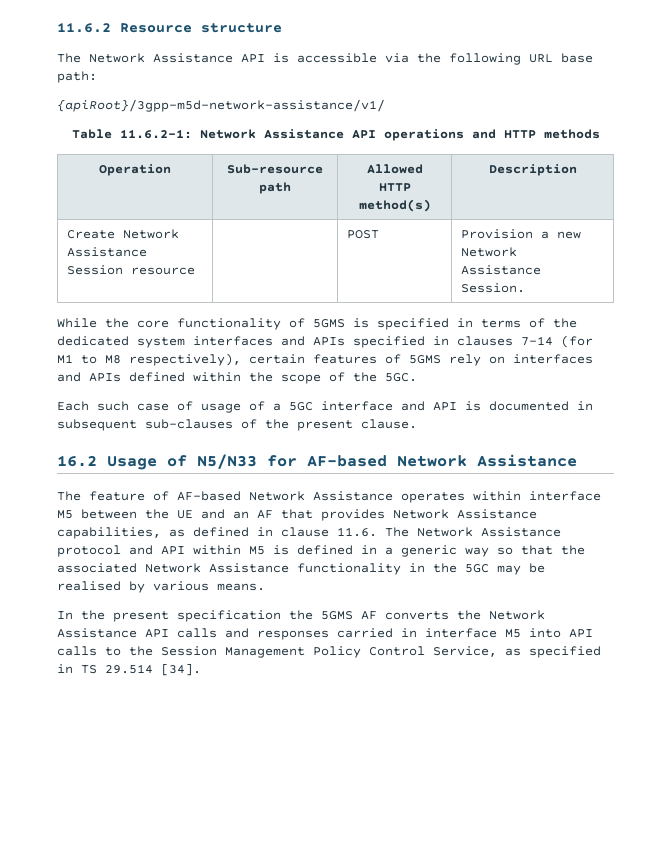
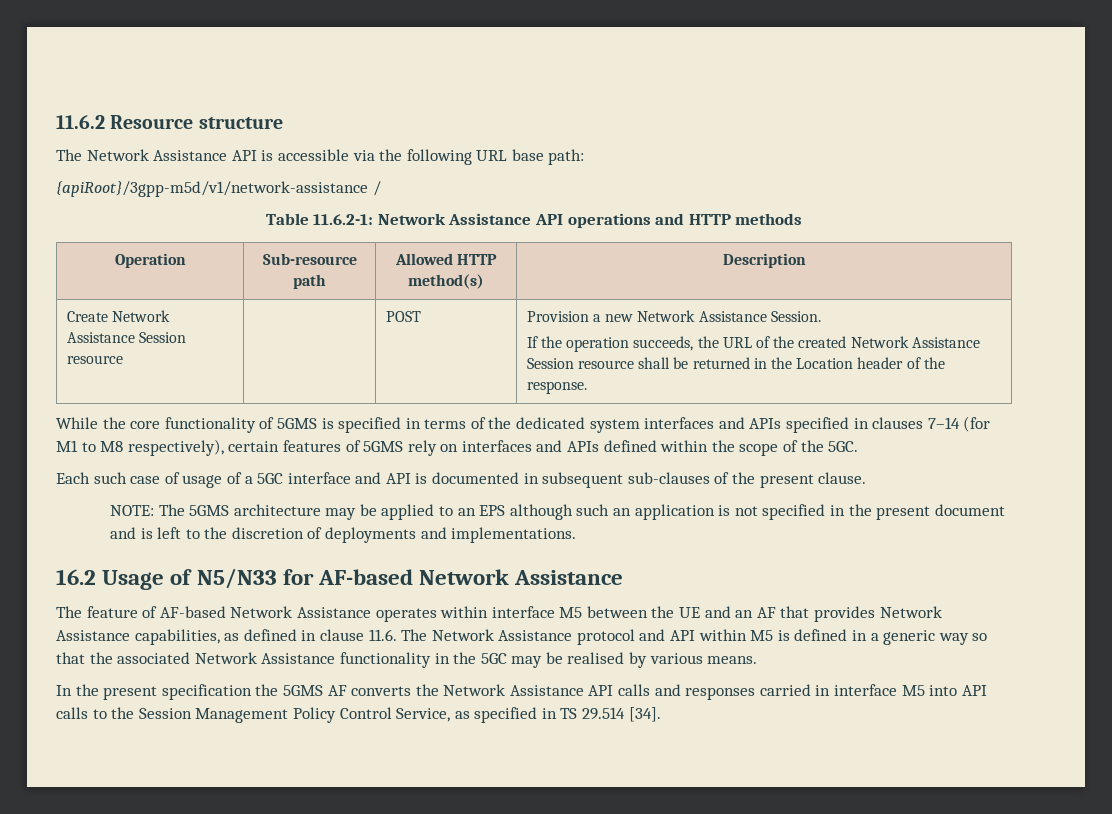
[57,99,385,112] {apiRoot}/3gpp-m5d-network-assistance/v1/ -> [56,181,381,197] {apiRoot}/3gpp-m5d/v1/network-assistance /
(525, 288) none -> [526,336,980,352] [526,357,945,369] [526,381,587,394] // If the operation succeeds, the URL of the created Network Assistance Session resource shall be returned in the Location header of the response.
(417, 424) none -> [109,504,1005,520] [109,527,577,543] // NOTE: The 5GMS architecture may be applied to an EPS although such an application is not specified in the present document and is left to the discretion of deployments and implementations.

